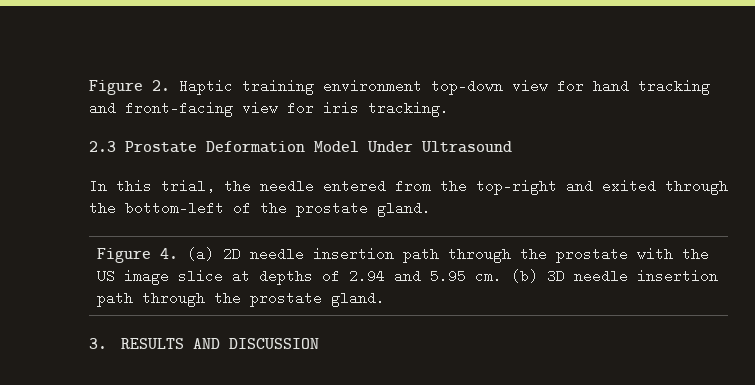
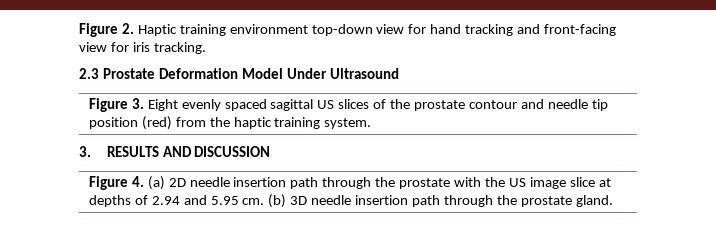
[89,179,728,195] [89,201,431,217] // In this trial, the needle entered from the top-right and exited through the bottom-left of the prostate gland. -> [88,98,608,112] [88,116,372,130] [79,146,271,157] // Figure 3. Eight evenly spaced sagittal US slices of the prostate contour and needle tip position (red) from the haptic training system. // 3. RESULTS AND DISCUSSION
[89,338,320,349] // 3. RESULTS AND DISCUSSION -> (613, 201) none

